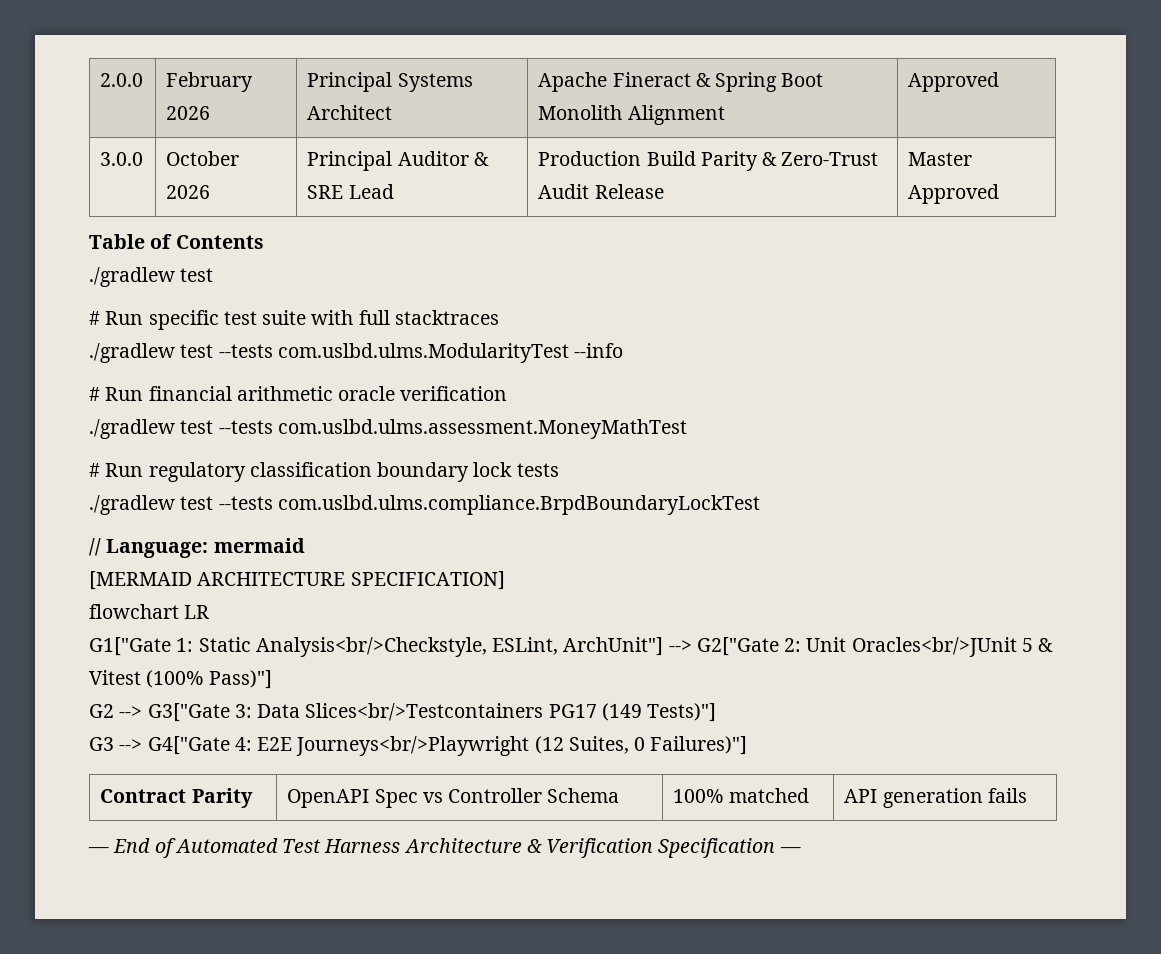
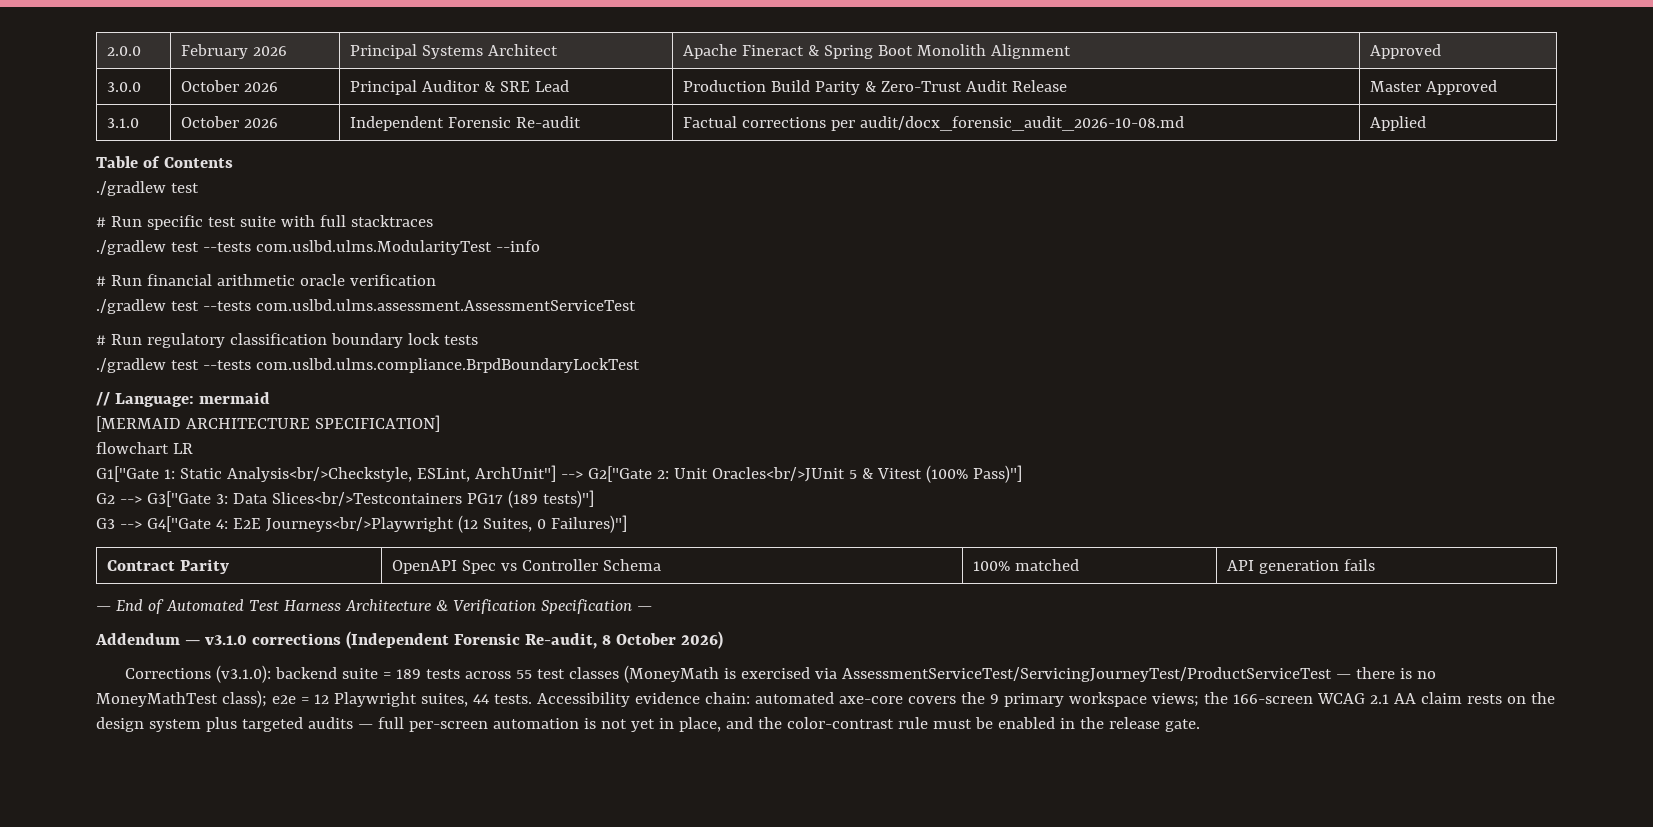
(1000, 194) none -> [107,118,140,128] [181,116,279,128] [350,116,582,131] [683,116,1185,131] [1370,116,1427,131] // 3.1.0 | October 2026 | Independent Forensic Re-audit | Factual corrections per audit/docx_forensic_audit_2026-10-08.md | Applied
[277,419,687,439] com.uslbd.ulms.assessment.MoneyMathTest -> [255,299,636,311] com.uslbd.ulms.assessment.AssessmentServiceTest
[601,703,717,722] (149 Tests)"] -> [507,490,594,508] (189 tests)"]
(801, 850) none -> [95,631,723,649] [124,665,1436,683] [96,690,1555,708] [96,717,1200,732] // Addendum — v3.1.0 corrections (Independent Forensic Re-audit, 8 October 2026) // Corrections (v3.1.0): backend suite = 189 tests across 55 test classes (MoneyMath is exercised via AssessmentServiceTest/ServicingJourneyTest/ProductServiceTest — there is no MoneyMathTest class); e2e = 12 Playwright suites, 44 tests. Accessibility evidence chain: automated axe-core covers the 9 primary workspace views; the 166-screen WCAG 2.1 AA claim rests on the design system plus targeted audits — full per-screen automation is not yet in place, and the color-contrast rule must be enabled in the release gate.

